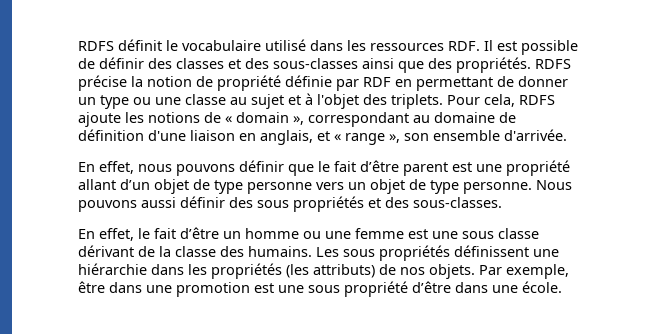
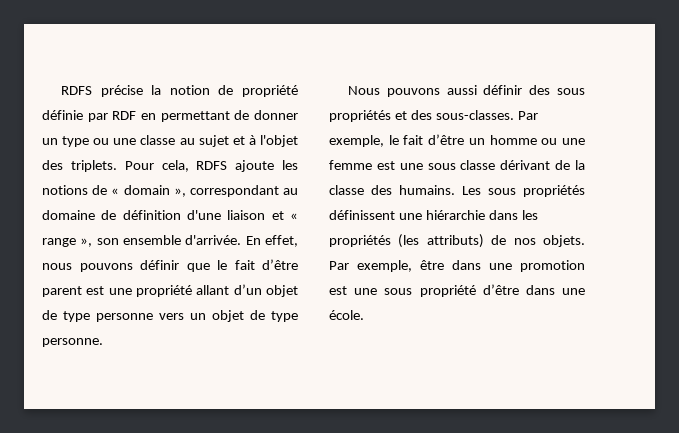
[78,39,578,55] [78,57,571,73] RDFS définit le vocabulaire utilisé dans les ressources RDF. Il est possible de définir des classes et des sous-classes ainsi que des propriétés. RDFS -> [61,86,93,95] RDFS
[239,130,313,145] en anglais, -> (266, 215) none
(567, 135) // -> (242, 240) none
(532, 188) none -> (103, 342) //
[78,228,134,241] // En effet, -> [517,111,538,120] [329,135,384,147] Par exemple,

